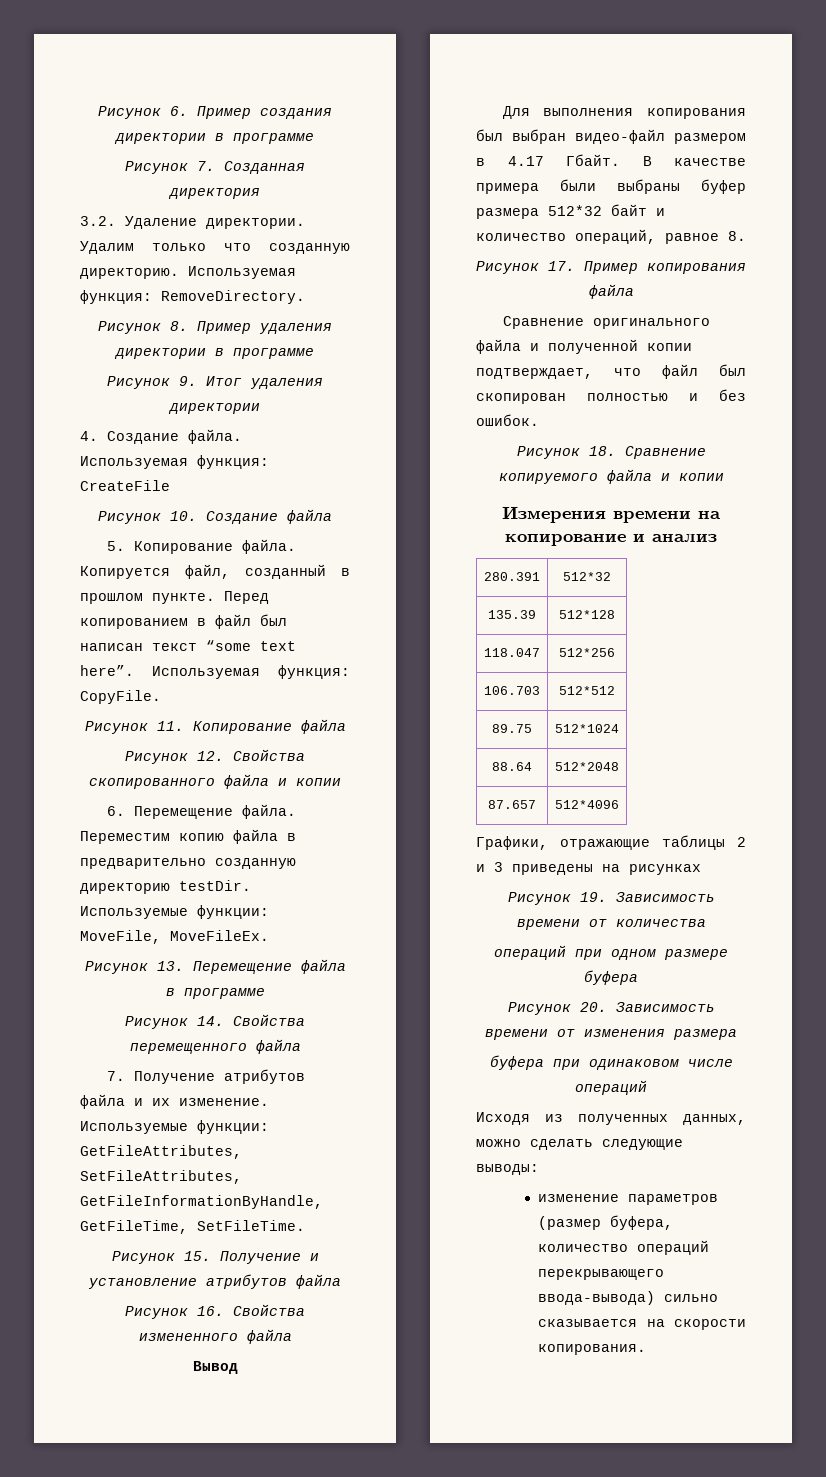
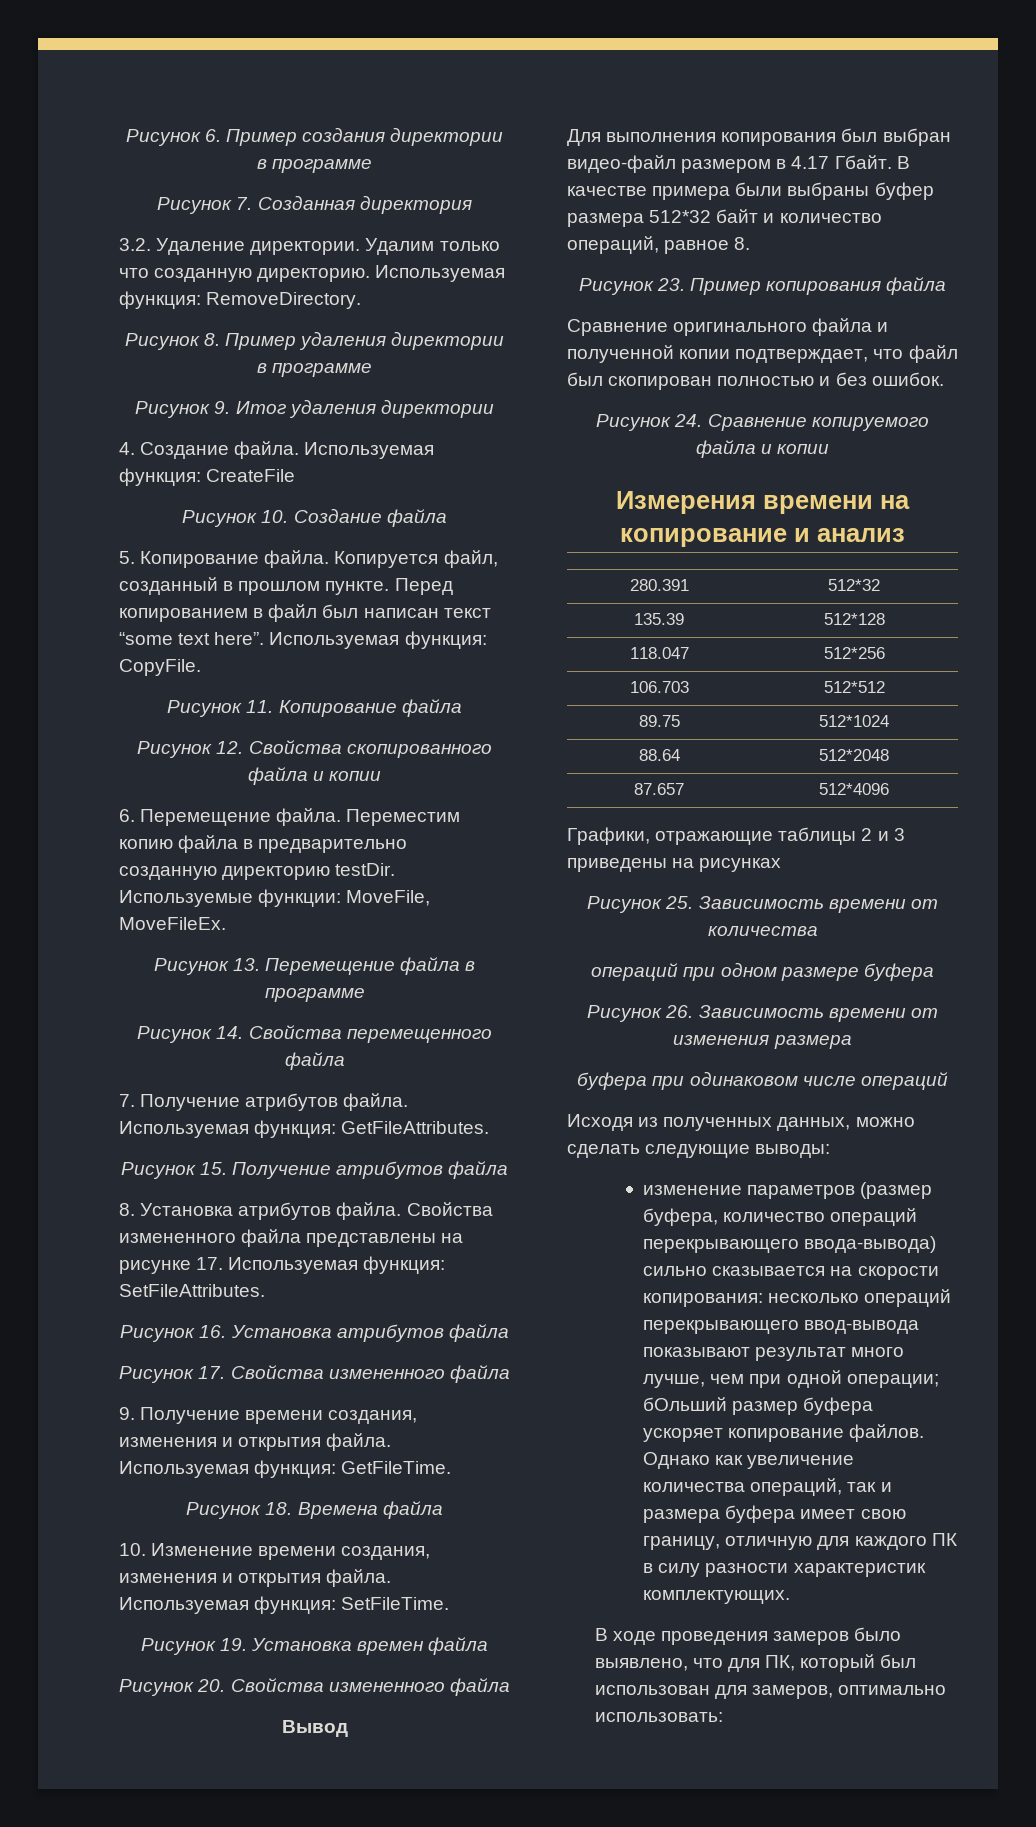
[80,1094,269,1109] [80,1120,269,1134] [80,1145,242,1159] [80,1170,242,1184] [80,1195,323,1209] [80,1220,305,1234] [111,1251,319,1264] [88,1274,341,1289] [125,1306,224,1319] файла и их изменение. Используемые функции: GetFileAttributes, SetFileAttributes, GetFileInformationByHandle, GetFileTime, SetFileTime. // Рисунок 15. Получение и установление атрибутов файла // Рисунок 16. -> [343,1093,409,1111] [119,1120,490,1138] [120,1161,509,1179] [119,1202,493,1220] [119,1229,464,1247] [119,1256,446,1274] [119,1284,265,1297] [120,1324,509,1342] [119,1365,510,1383] [119,1407,418,1424] [119,1433,392,1451] [119,1460,452,1478] [186,1501,443,1519] [119,1543,431,1560] [119,1569,392,1587] [119,1596,450,1614] [140,1637,489,1655] [119,1679,226,1696] файла. Используемая функция: GetFileAttributes. // Рисунок 15. Получение атрибутов файла // 8. Установка атрибутов файла. Свойства измененного файла представлены на рисунке 17. Используемая функция: SetFileAttributes. // Рисунок 16. Установка атрибутов файла // Рисунок 17. Свойства измененного файла // 9. Получение времени создания, изменения и открытия файла. Используемая функция: GetFileTime. // Рисунок 18. Времена файла // 10. Изменение времени создания, изменения и открытия файла. Используемая функция: SetFileTime. // Рисунок 19. Установка времен файла // Рисунок 20.
[548,261,575,271] 17. -> [656,278,685,291] 23.
[588,446,616,456] 18. -> [674,414,703,427] 24.
[579,892,607,902] 19. -> [665,896,694,909] 25.
[579,1002,607,1012] 20. -> [665,1005,694,1018] 26.
[538,1344,647,1355] копирования. -> [643,1289,952,1307] [643,1320,920,1334] [643,1347,905,1361] [643,1370,939,1388] [643,1397,874,1415] [643,1424,925,1442] [643,1452,855,1469] [643,1478,892,1496] [643,1505,906,1523] [643,1533,957,1550] [643,1563,926,1577] [643,1590,791,1604] [594,1627,902,1645] [594,1654,917,1672] [594,1685,947,1699] [594,1712,723,1722] копирования: несколько операций перекрывающего ввод-вывода показывают результат много лучше, чем при одной операции; бОльший размер буфера ускоряет копирование файлов. Однако как увеличение количества операций, так и размера буфера имеет свою границу, отличную для каждого ПК в силу разности характеристик комплектующих. // В ходе проведения замеров было выявлено, что для ПК, который был использован для замеров, оптимально использовать:

